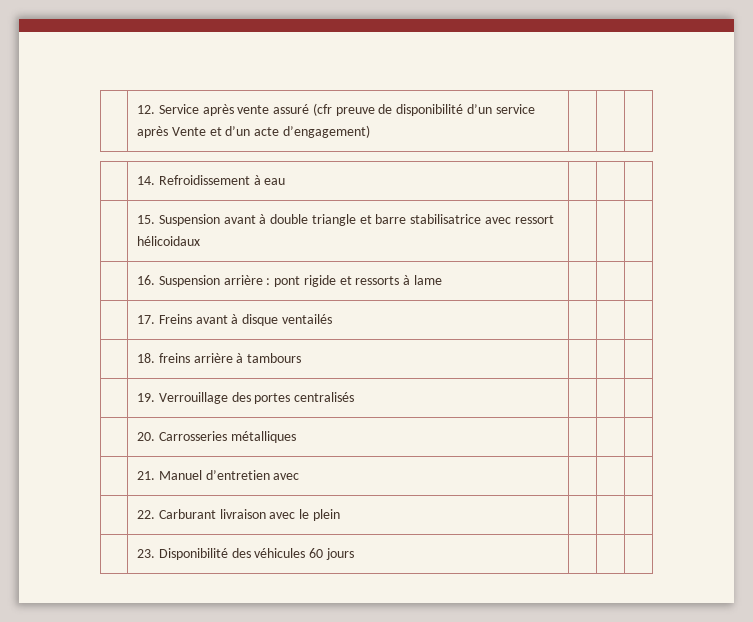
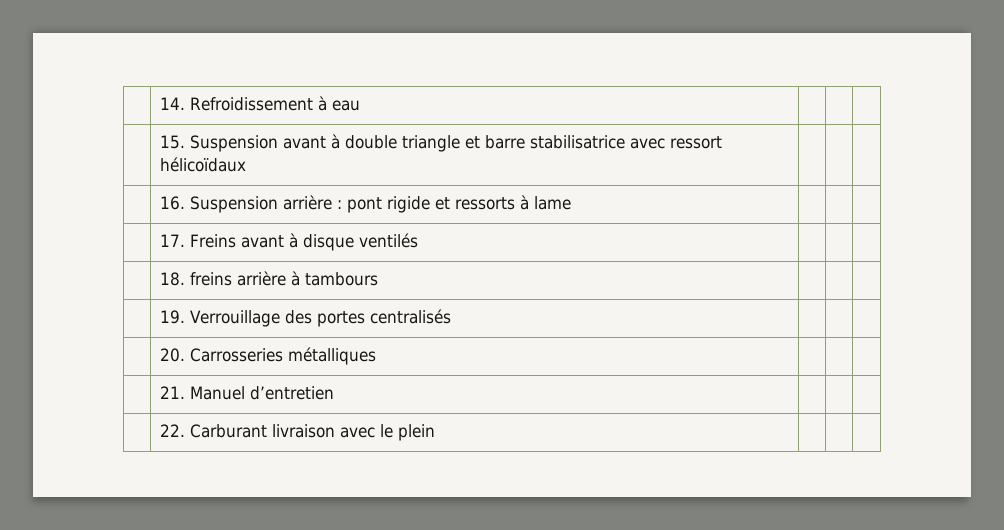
[137,103,535,116] [137,125,370,138] | 12. Service après vente assuré (cfr preuve de disponibilité d’un service après Vente et d’un acte d’engagement) | | | // -> (159, 103) none
[137,236,201,246] hélicoidaux -> [159,157,246,172] hélicoïdaux
[281,314,332,324] ventailés -> [358,233,418,248] ventilés
[273,473,300,480] avec -> (334, 393) none
[137,548,354,560] // | 23. Disponibilité des véhicules 60 jours | | | -> (435, 432) none

